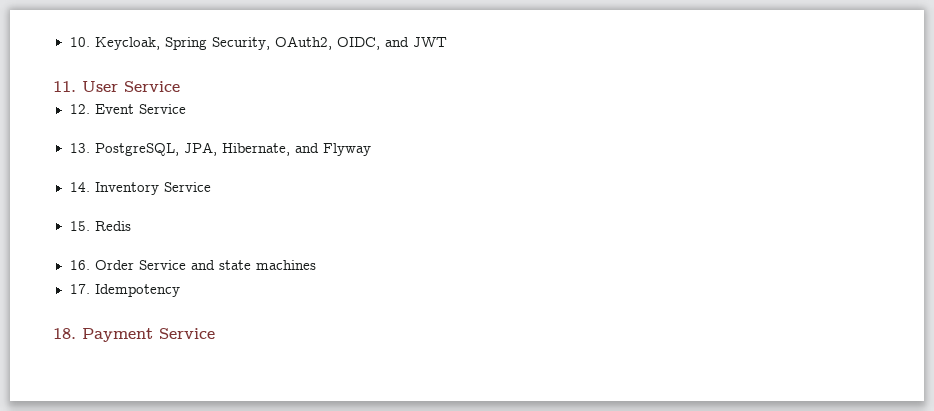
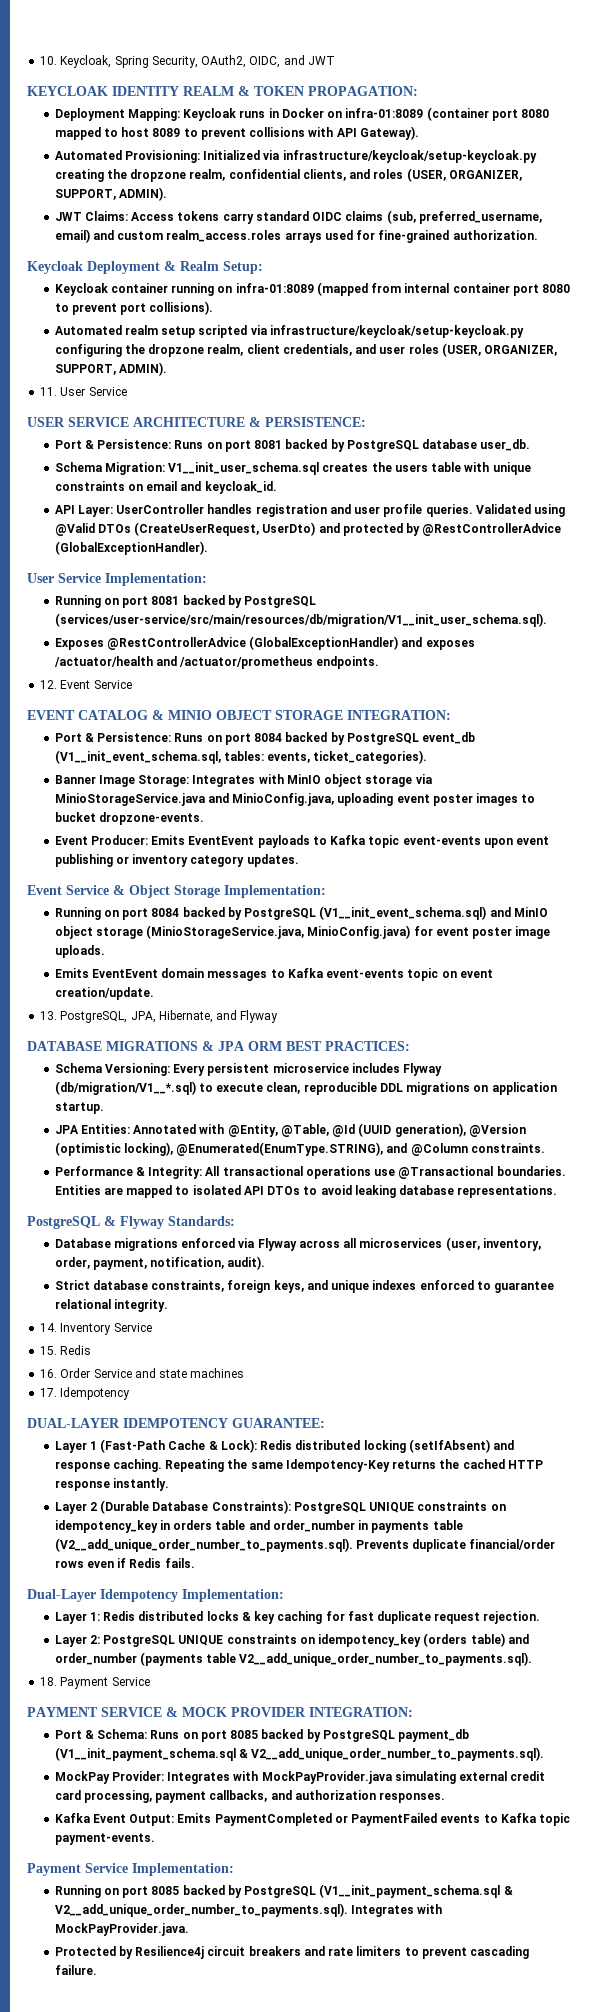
[53,81,180,92] [69,104,186,114] 11. User Service // 12. Event Service -> [27,86,418,96] [54,107,550,121] [54,126,419,140] [54,150,537,163] [54,168,522,182] [54,187,167,201] [54,210,542,224] [54,229,538,243] [27,261,263,274] [54,282,571,296] [54,301,214,315] [54,325,524,338] [54,343,558,357] [54,362,167,376] [40,387,127,396] [27,417,366,427] [54,439,531,452] [54,462,531,475] [54,481,277,494] [54,504,566,517] [54,522,562,536] [54,541,208,555] [27,573,207,586] [54,595,317,608] [54,613,547,627] [54,636,475,650] [53,656,380,669] [40,680,132,689] [27,710,451,720] [54,732,476,745] [54,750,428,764] [54,774,432,787] [54,793,536,806] [54,812,204,825] [54,835,550,848] [54,854,299,867] [27,885,326,898] [54,906,548,920] [54,925,551,939] [54,945,105,958] [54,968,493,981] [54,987,154,1000] KEYCLOAK IDENTITY REALM & TOKEN PROPAGATION: // Deployment Mapping: Keycloak runs in Docker on infra-01:8089 (container port 8080 mapped to host 8089 to prevent collisions with API Gateway). // Automated Provisioning: Initialized via infrastructure/keycloak/setup-keycloak.py creating the dropzone realm, confidential clients, and roles (USER, ORGANIZER, SUPPORT, ADMIN). // JWT Claims: Access tokens carry standard OIDC claims (sub, preferred_username, email) and custom realm_access.roles arrays used for fine-grained authorization. // Keycloak Deployment & Realm Setup: // Keycloak container running on infra-01:8089 (mapped from internal container port 8080 to prevent port collisions). // Automated realm setup scripted via infrastructure/keycloak/setup-keycloak.py configuring the dropzone realm, client credentials, and user roles (USER, ORGANIZER, SUPPORT, ADMIN). // 11. User Service // USER SERVICE ARCHITECTURE & PERSISTENCE: // Port & Persistence: Runs on port 8081 backed by PostgreSQL database user_db. // Schema Migration: V1__init_user_schema.sql creates the users table with unique constraints on email and keycloak_id. // API Layer: UserController handles registration and user profile queries. Validated using @Valid DTOs (CreateUserRequest, UserDto) and protected by @RestControllerAdvice (GlobalExceptionHandler). // User Service Implementation: // Running on port 8081 backed by PostgreSQL (services/user-service/src/main/resources/db/migration/V1__init_user_schema.sql). // Exposes @RestControllerAdvice (GlobalExceptionHandler) and exposes /actuator/health and /actuator/prometheus endpoints. // 12. Event Service // EVENT CATALOG & MINIO OBJECT STORAGE INTEGRATION: // Port & Persistence: Runs on port 8084 backed by PostgreSQL event_db (V1__init_event_schema.sql, tables: events, ticket_categories). // Banner Image Storage: Integrates with MinIO object storage via MinioStorageService.java and MinioConfig.java, uploading event poster images to bucket dropzone-events. // Event Producer: Emits EventEvent payloads to Kafka topic event-events upon event publishing or inventory category updates. // Event Service & Object Storage Implementation: // Running on port 8084 backed by PostgreSQL (V1__init_event_schema.sql) and MinIO object storage (MinioStorageService.java, MinioConfig.java) for event poster image uploads. // Emits EventEvent domain messages to Kafka event-events topic on event creation/update.
(371, 149) none -> [27,1041,410,1051] [54,1063,443,1076] [54,1081,557,1095] [54,1102,104,1114] [54,1123,526,1137] [54,1142,545,1156] [54,1166,566,1179] [54,1185,558,1198] [27,1216,235,1229] [54,1237,541,1251] [54,1256,266,1270] [54,1280,555,1293] [54,1299,168,1312] // DATABASE MIGRATIONS & JPA ORM BEST PRACTICES: // Schema Versioning: Every persistent microservice includes Flyway (db/migration/V1__*.sql) to execute clean, reproducible DDL migrations on application startup. // JPA Entities: Annotated with @Entity, @Table, @Id (UUID generation), @Version (optimistic locking), @Enumerated(EnumType.STRING), and @Column constraints. // Performance & Integrity: All transactional operations use @Transactional boundaries. Entities are mapped to isolated API DTOs to avoid leaking database representations. // PostgreSQL & Flyway Standards: // Database migrations enforced via Flyway across all microservices (user, inventory, order, payment, notification, audit). // Strict database constraints, foreign keys, and unique indexes enforced to guarantee relational integrity.
[53,328,215,342] 18. Payment Service -> [27,1418,325,1428] [54,1439,515,1453] [54,1459,543,1472] [54,1478,169,1491] [54,1500,506,1514] [54,1520,463,1533] [54,1538,556,1552] [54,1558,195,1568] [27,1589,284,1602] [54,1611,541,1624] [54,1633,529,1647] [54,1652,533,1666] [40,1677,150,1689] [27,1707,413,1717] [54,1729,470,1742] [54,1747,545,1761] [54,1771,546,1784] [54,1790,446,1803] [54,1813,571,1826] [54,1833,155,1845] [27,1863,234,1876] [54,1884,513,1898] [54,1903,443,1917] [54,1923,189,1936] [54,1946,530,1959] [54,1965,97,1975] DUAL-LAYER IDEMPOTENCY GUARANTEE: // Layer 1 (Fast-Path Cache & Lock): Redis distributed locking (setIfAbsent) and response caching. Repeating the same Idempotency-Key returns the cached HTTP response instantly. // Layer 2 (Durable Database Constraints): PostgreSQL UNIQUE constraints on idempotency_key in orders table and order_number in payments table (V2__add_unique_order_number_to_payments.sql). Prevents duplicate financial/order rows even if Redis fails. // Dual-Layer Idempotency Implementation: // Layer 1: Redis distributed locks & key caching for fast duplicate request rejection. // Layer 2: PostgreSQL UNIQUE constraints on idempotency_key (orders table) and order_number (payments table V2__add_unique_order_number_to_payments.sql). // 18. Payment Service // PAYMENT SERVICE & MOCK PROVIDER INTEGRATION: // Port & Schema: Runs on port 8085 backed by PostgreSQL payment_db (V1__init_payment_schema.sql & V2__add_unique_order_number_to_payments.sql). // MockPay Provider: Integrates with MockPayProvider.java simulating external credit card processing, payment callbacks, and authorization responses. // Kafka Event Output: Emits PaymentCompleted or PaymentFailed events to Kafka topic payment-events. // Payment Service Implementation: // Running on port 8085 backed by PostgreSQL (V1__init_payment_schema.sql & V2__add_unique_order_number_to_payments.sql). Integrates with MockPayProvider.java. // Protected by Resilience4j circuit breakers and rate limiters to prevent cascading failure.

